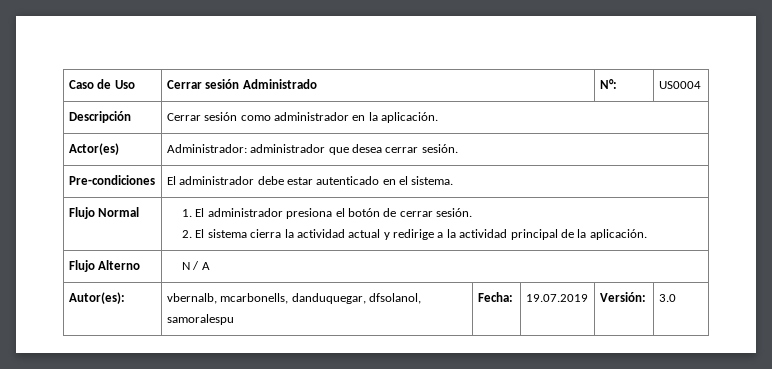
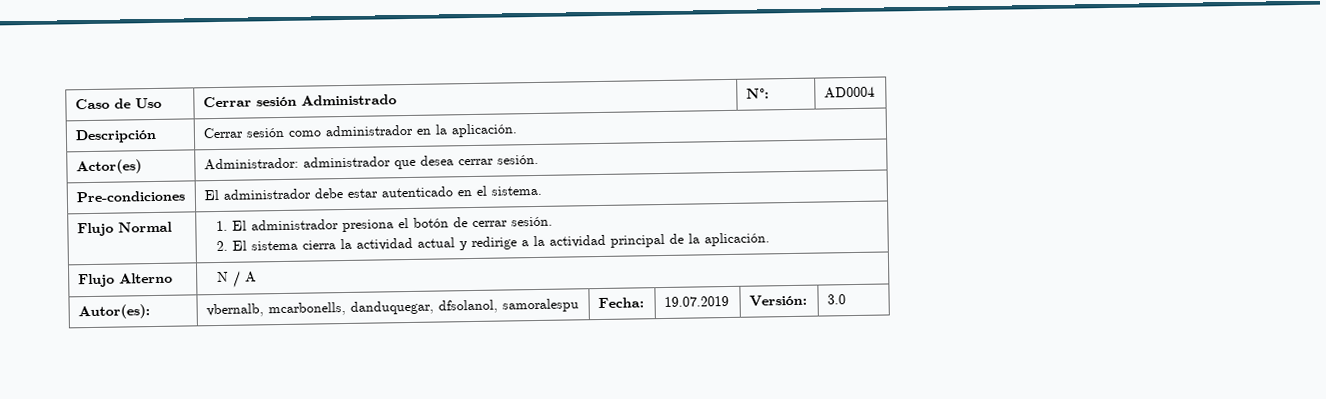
[658,81,701,89] US0004 -> [823,86,875,99] AD0004

